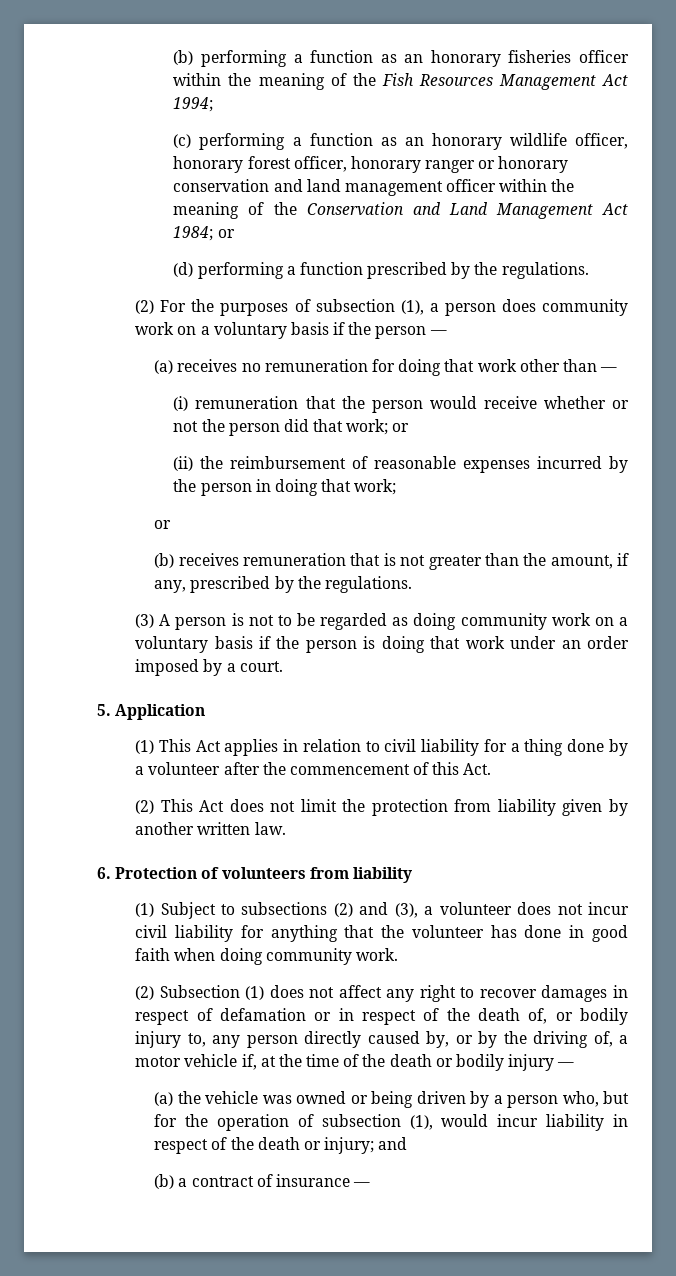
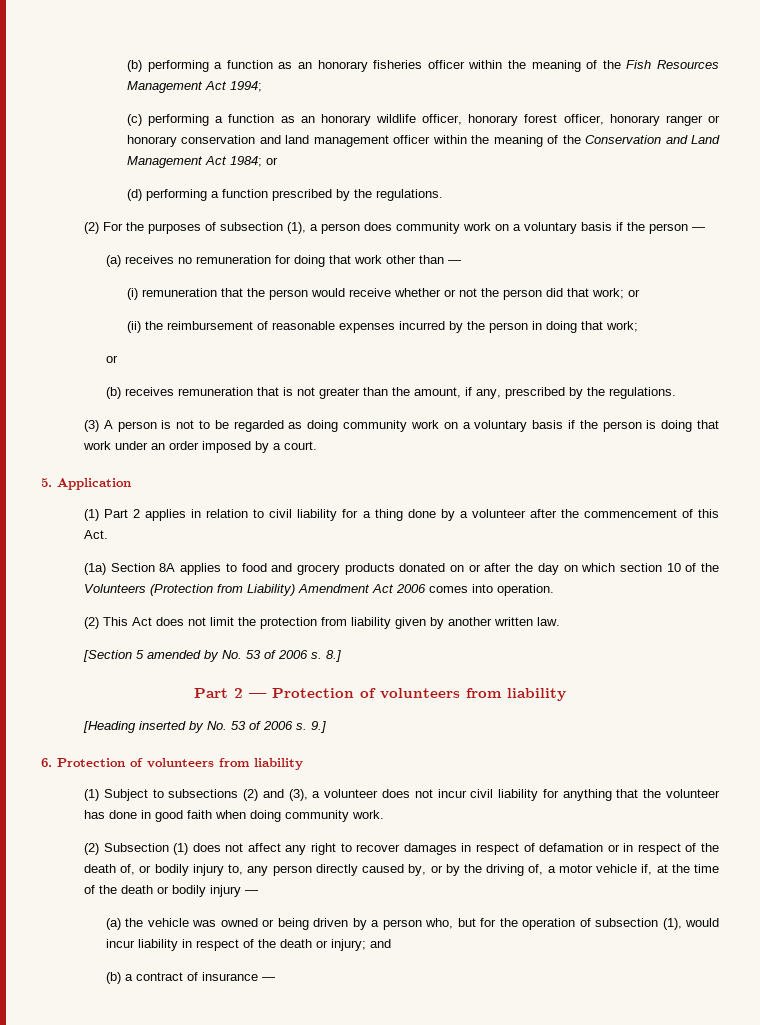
[158,739,221,752] This Act -> [104,509,141,518] Part 2
(492, 769) none -> [84,563,719,575] [84,584,555,596] // (1a) Section 8A applies to food and grocery products donated on or after the day on which section 10 of the Volunteers (Protection from Liability) Amendment Act 2006 comes into operation.
(286, 828) none -> [83,650,342,662] [194,688,566,701] [83,721,327,733] // [Section 5 amended by No. 53 of 2006 s. 8.] // Part 2 — Protection of volunteers from liability // [Heading inserted by No. 53 of 2006 s. 9.]

